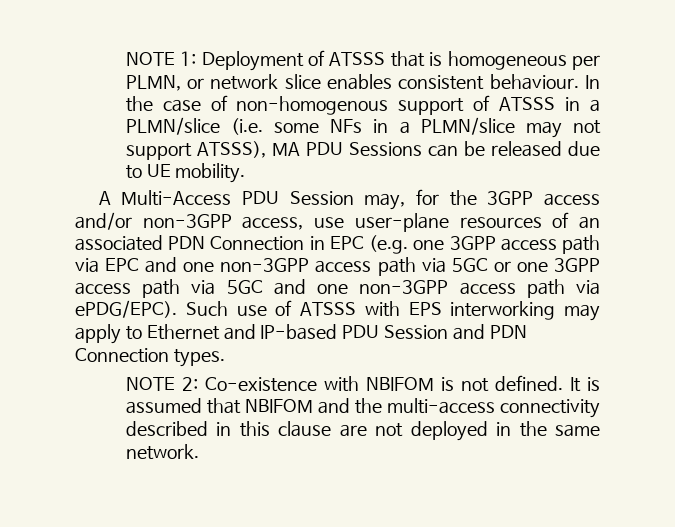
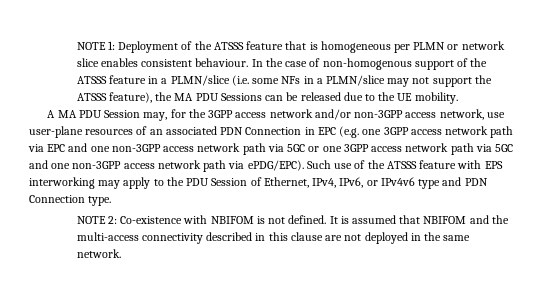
[329,52,386,66] ATSSS -> [194,41,284,50] the ATSSS feature
[125,75,181,91] PLMN, -> [413,42,446,50] PLMN
[499,97,556,111] ATSSS -> [470,58,488,67] [76,75,146,84] the ATSSS feature
[196,141,266,158] ATSSS), -> [474,75,492,84] [76,92,173,103] the ATSSS feature), the
(142, 172) none -> [378,92,396,101] the
[121,190,232,206] Multi-Access -> [57,110,77,118] MA
(600, 199) none -> [269,109,313,118] network
[242,216,304,230] access, -> [405,109,484,120] access network,
(557, 244) none -> [445,126,489,135] network
(372, 266) none -> [197,143,241,152] network
(131, 288) none -> [405,143,449,152] network
(516, 288) none -> [157,160,201,169] network
[300,302,357,316] ATSSS -> [367,160,457,169] the ATSSS feature
[146,324,449,340] Ethernet and IP-based PDU Session -> [166,177,441,189] the PDU Session of Ethernet, IPv4, IPv6, or IPv4v6 type
[173,349,225,367] types. -> [88,196,112,206] type.

